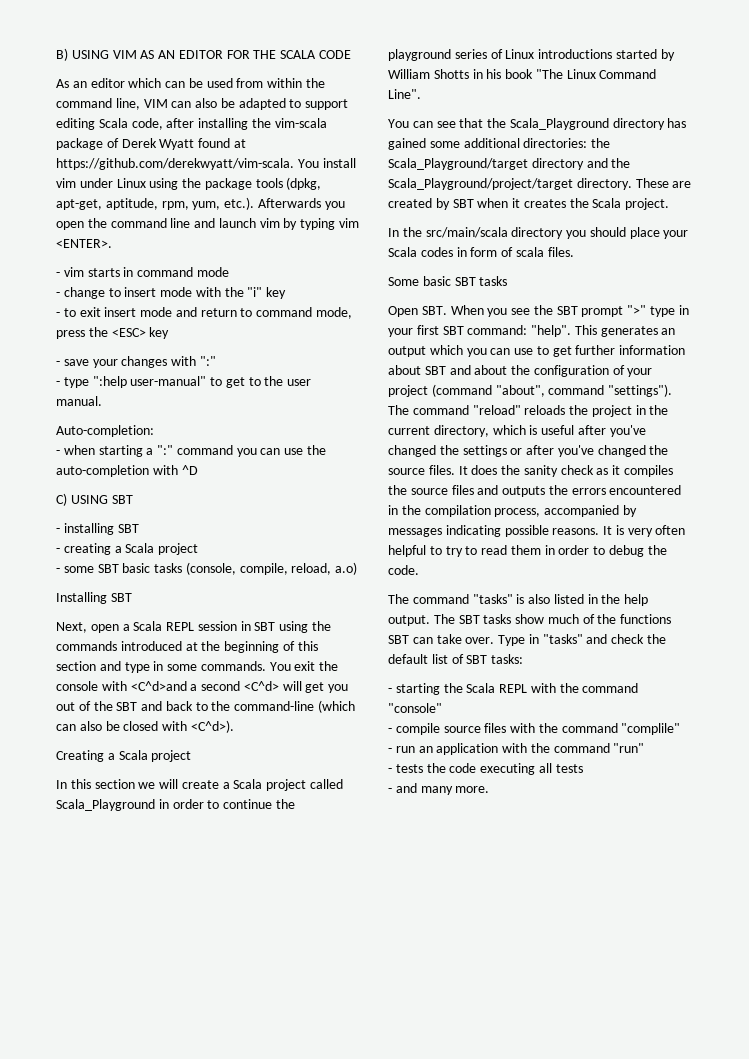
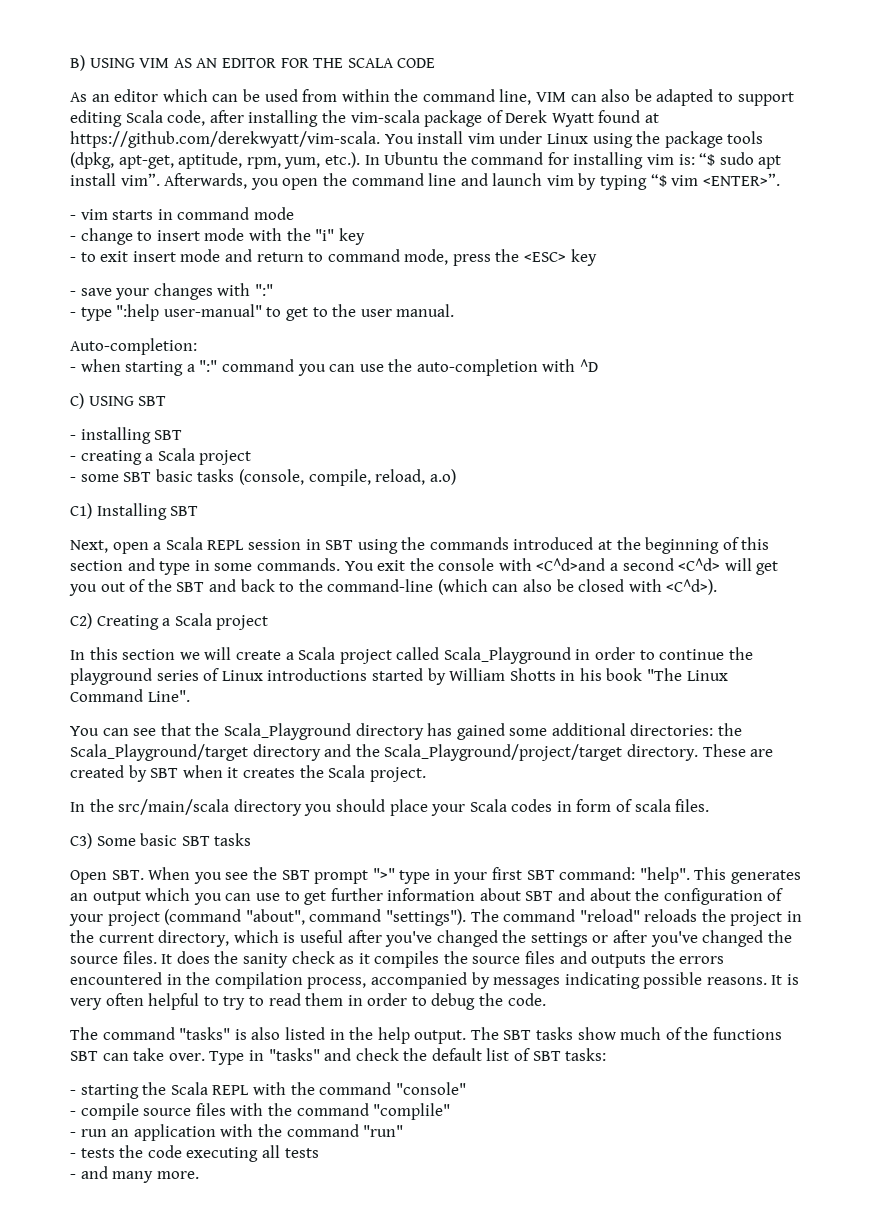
[257,198,321,208] Afterwards -> [364,152,782,169] [70,173,248,189] In Ubuntu the command for installing vim is: “$ sudo apt install vim”. Afterwards,
[339,218,360,228] [56,239,112,248] vim <ENTER>. -> [650,173,780,187] “$ vim <ENTER>”.
(358, 568) none -> [70,503,92,519] C1)
(234, 726) none -> [70,613,92,629] C2)
(574, 252) none -> [70,833,92,849] C3)

